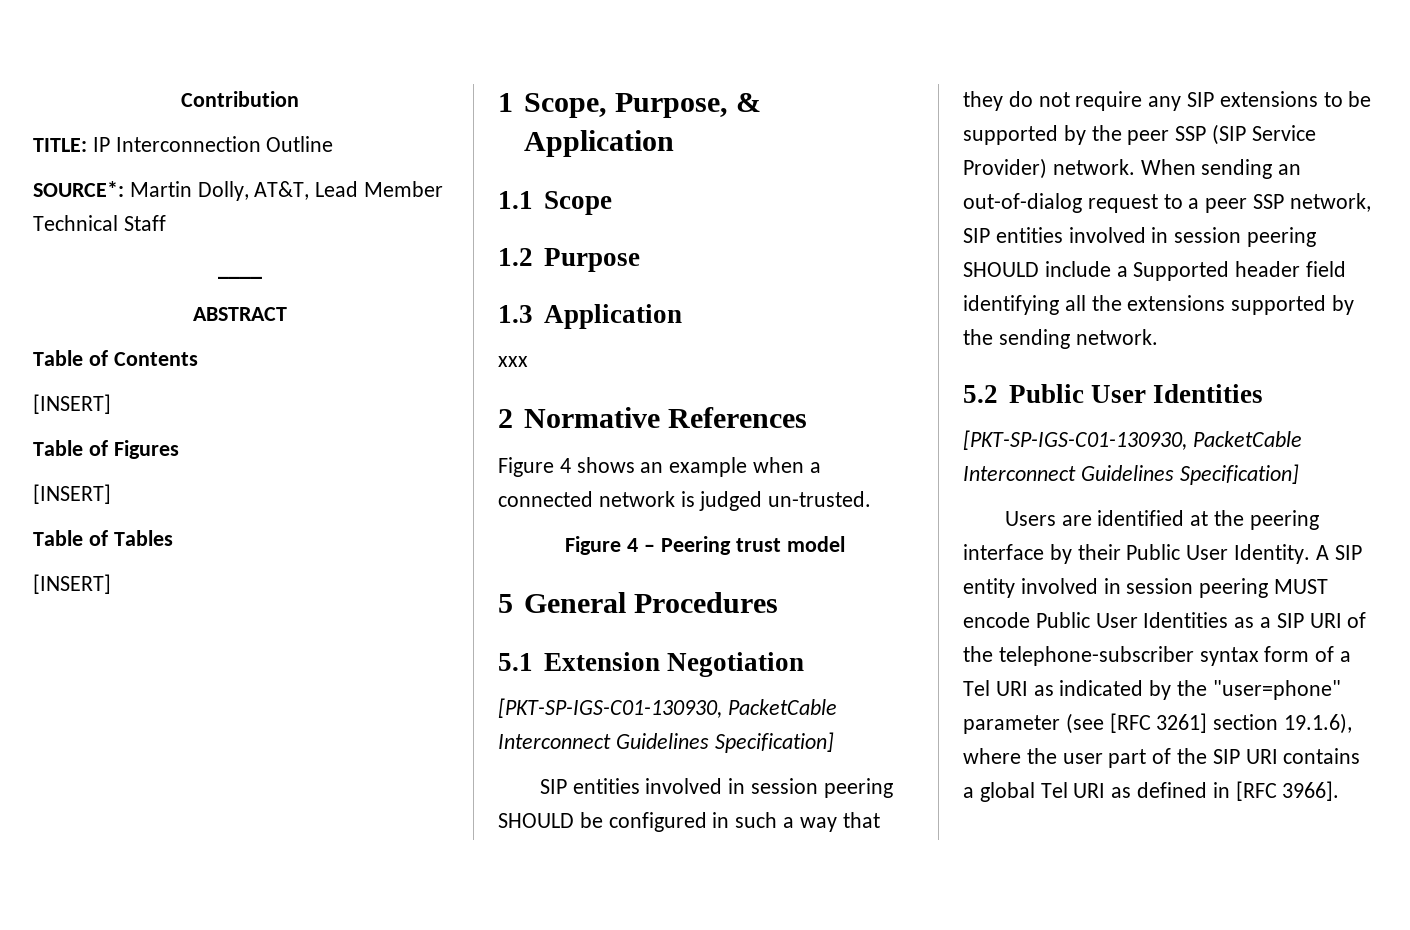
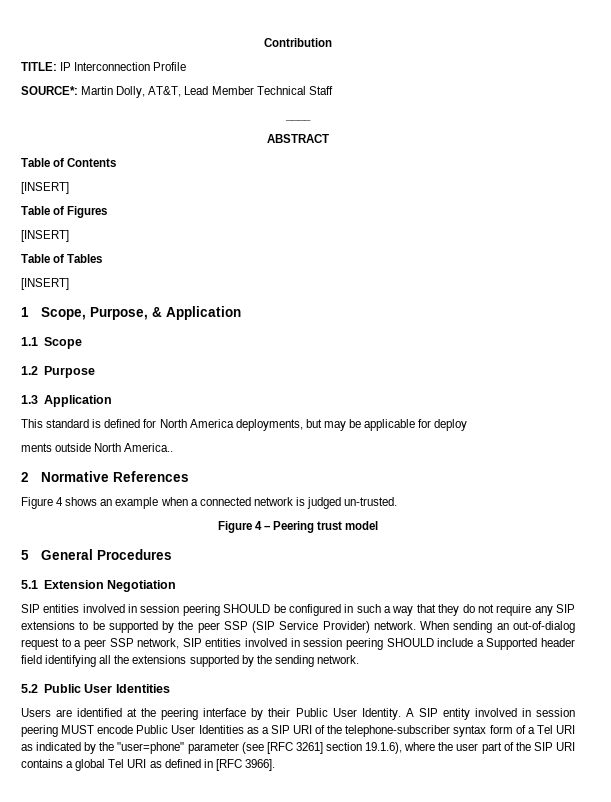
[266,136,334,152] Outline -> [153,62,187,71] Profile
[498,356,528,367] xxx -> [21,419,468,431] [21,443,174,452] This standard is defined for North America deployments, but may be applicable for deploy // ments outside North America..
[498,698,837,718] [498,732,834,753] // [PKT-SP-IGS-C01-130930, PacketCable Interconnect Guidelines Specification] -> (177, 586) none
[963,430,1302,450] [963,464,1299,485] // [PKT-SP-IGS-C01-130930, PacketCable Interconnect Guidelines Specification] -> (170, 688) none

